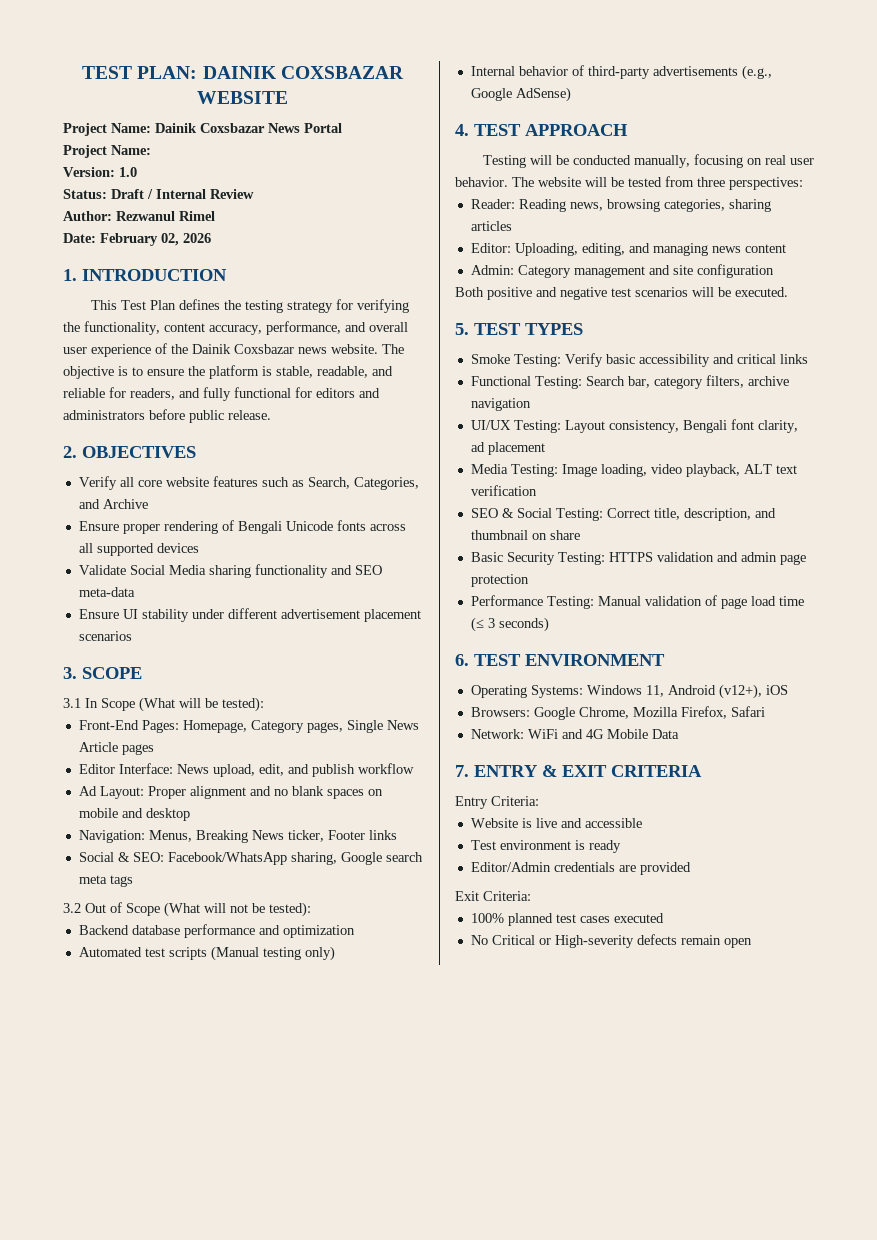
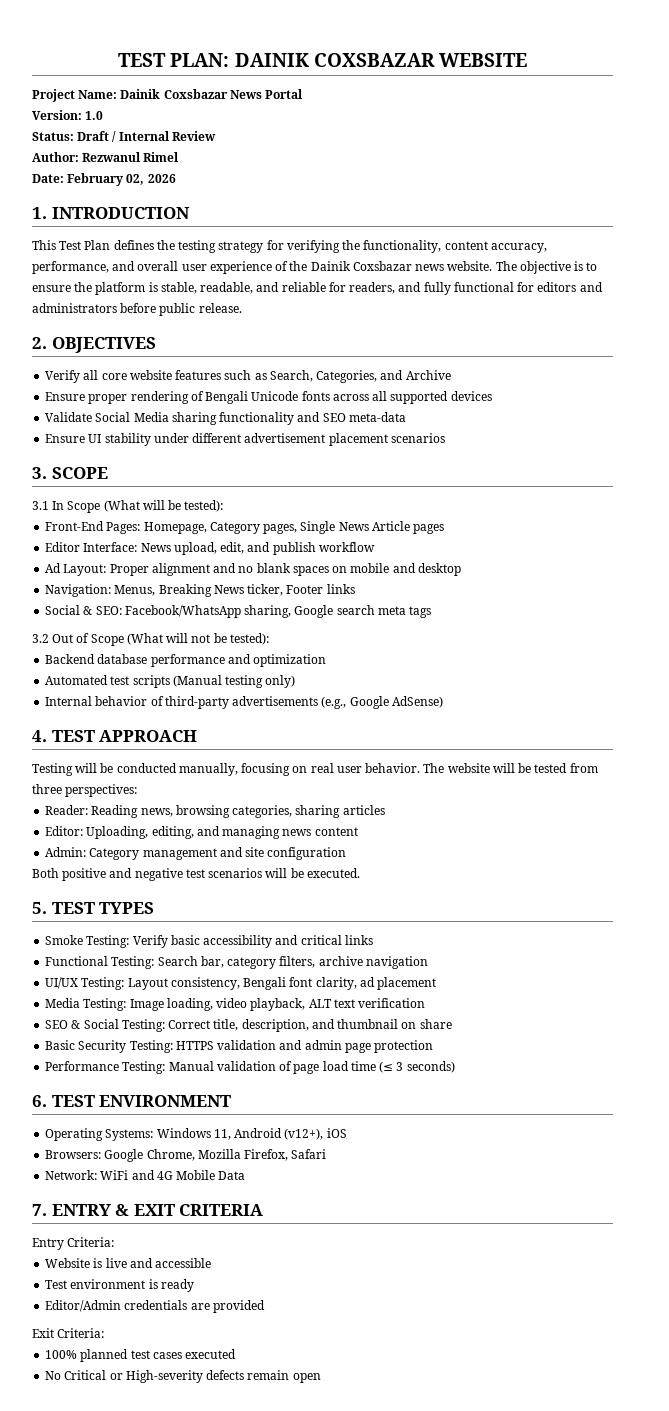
[63,145,151,158] // Project Name: -> (304, 94) none

